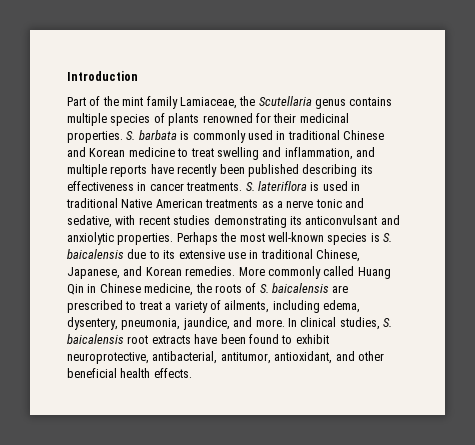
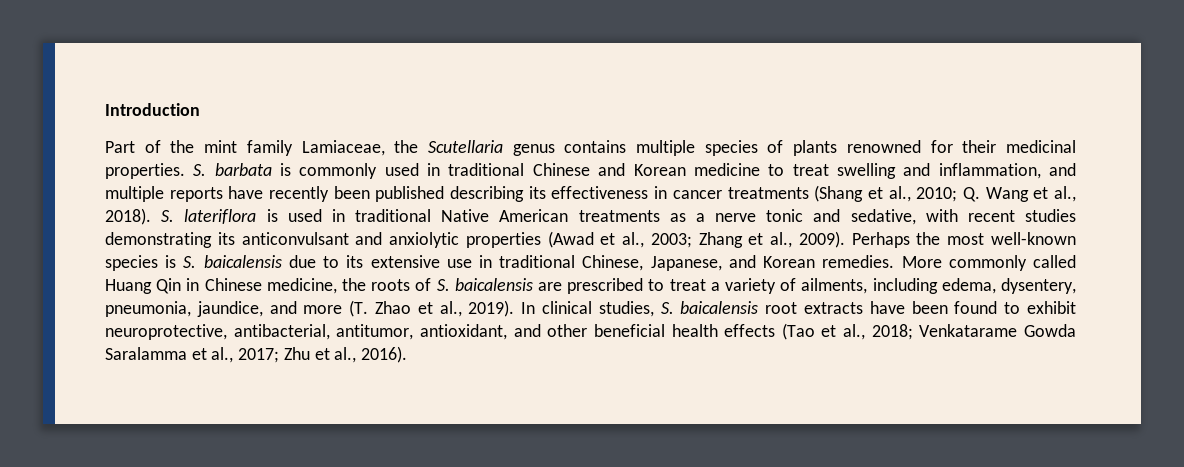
[186,182,243,191] treatments. -> [727,185,1077,202] [105,208,151,225] treatments (Shang et al., 2010; Q. Wang et al., 2018).
[117,233,174,245] properties. -> [465,231,845,248] properties (Awad et al., 2003; Zhang et al., 2009).
[255,319,285,327] more. -> [303,300,515,317] more (T. Zhao et al., 2019).
[153,368,192,378] effects. -> [724,323,1076,340] [105,346,408,363] effects (Tao et al., 2018; Venkatarame Gowda Saralamma et al., 2017; Zhu et al., 2016).

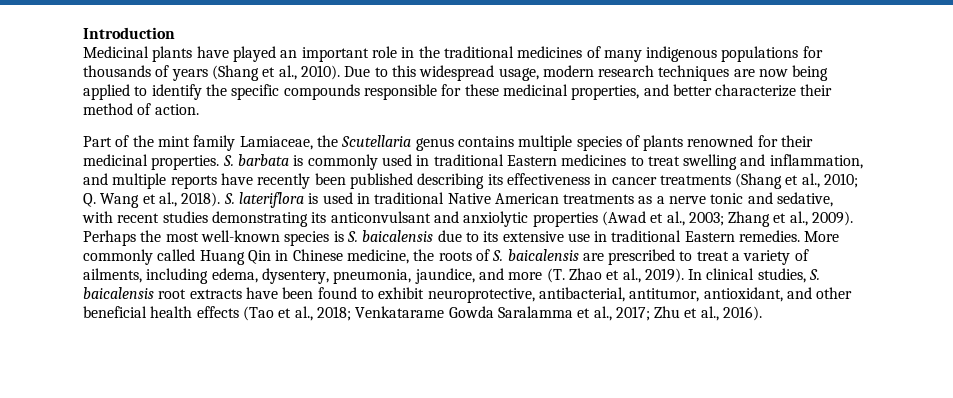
(200, 109) none -> [83,46,823,62] [83,65,829,81] [83,84,833,100] [83,103,199,115] // Medicinal plants have played an important role in the traditional medicines of many indigenous populations for thousands of years (Shang et al., 2010). Due to this widespread usage, modern research techniques are now being applied to identify the specific compounds responsible for these medicinal properties, and better characterize their method of action.
[532,163,760,176] Chinese and Korean medicine -> [506,154,627,166] Eastern medicines
[582,255,816,271] Chinese, Japanese, and Korean -> [684,231,735,242] Eastern

